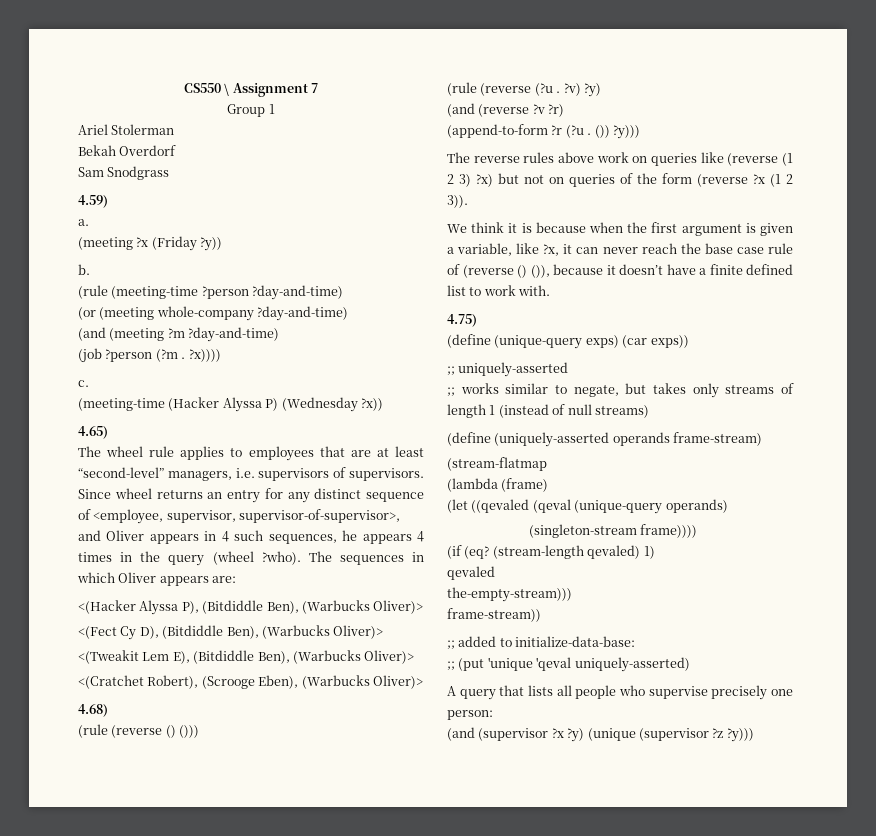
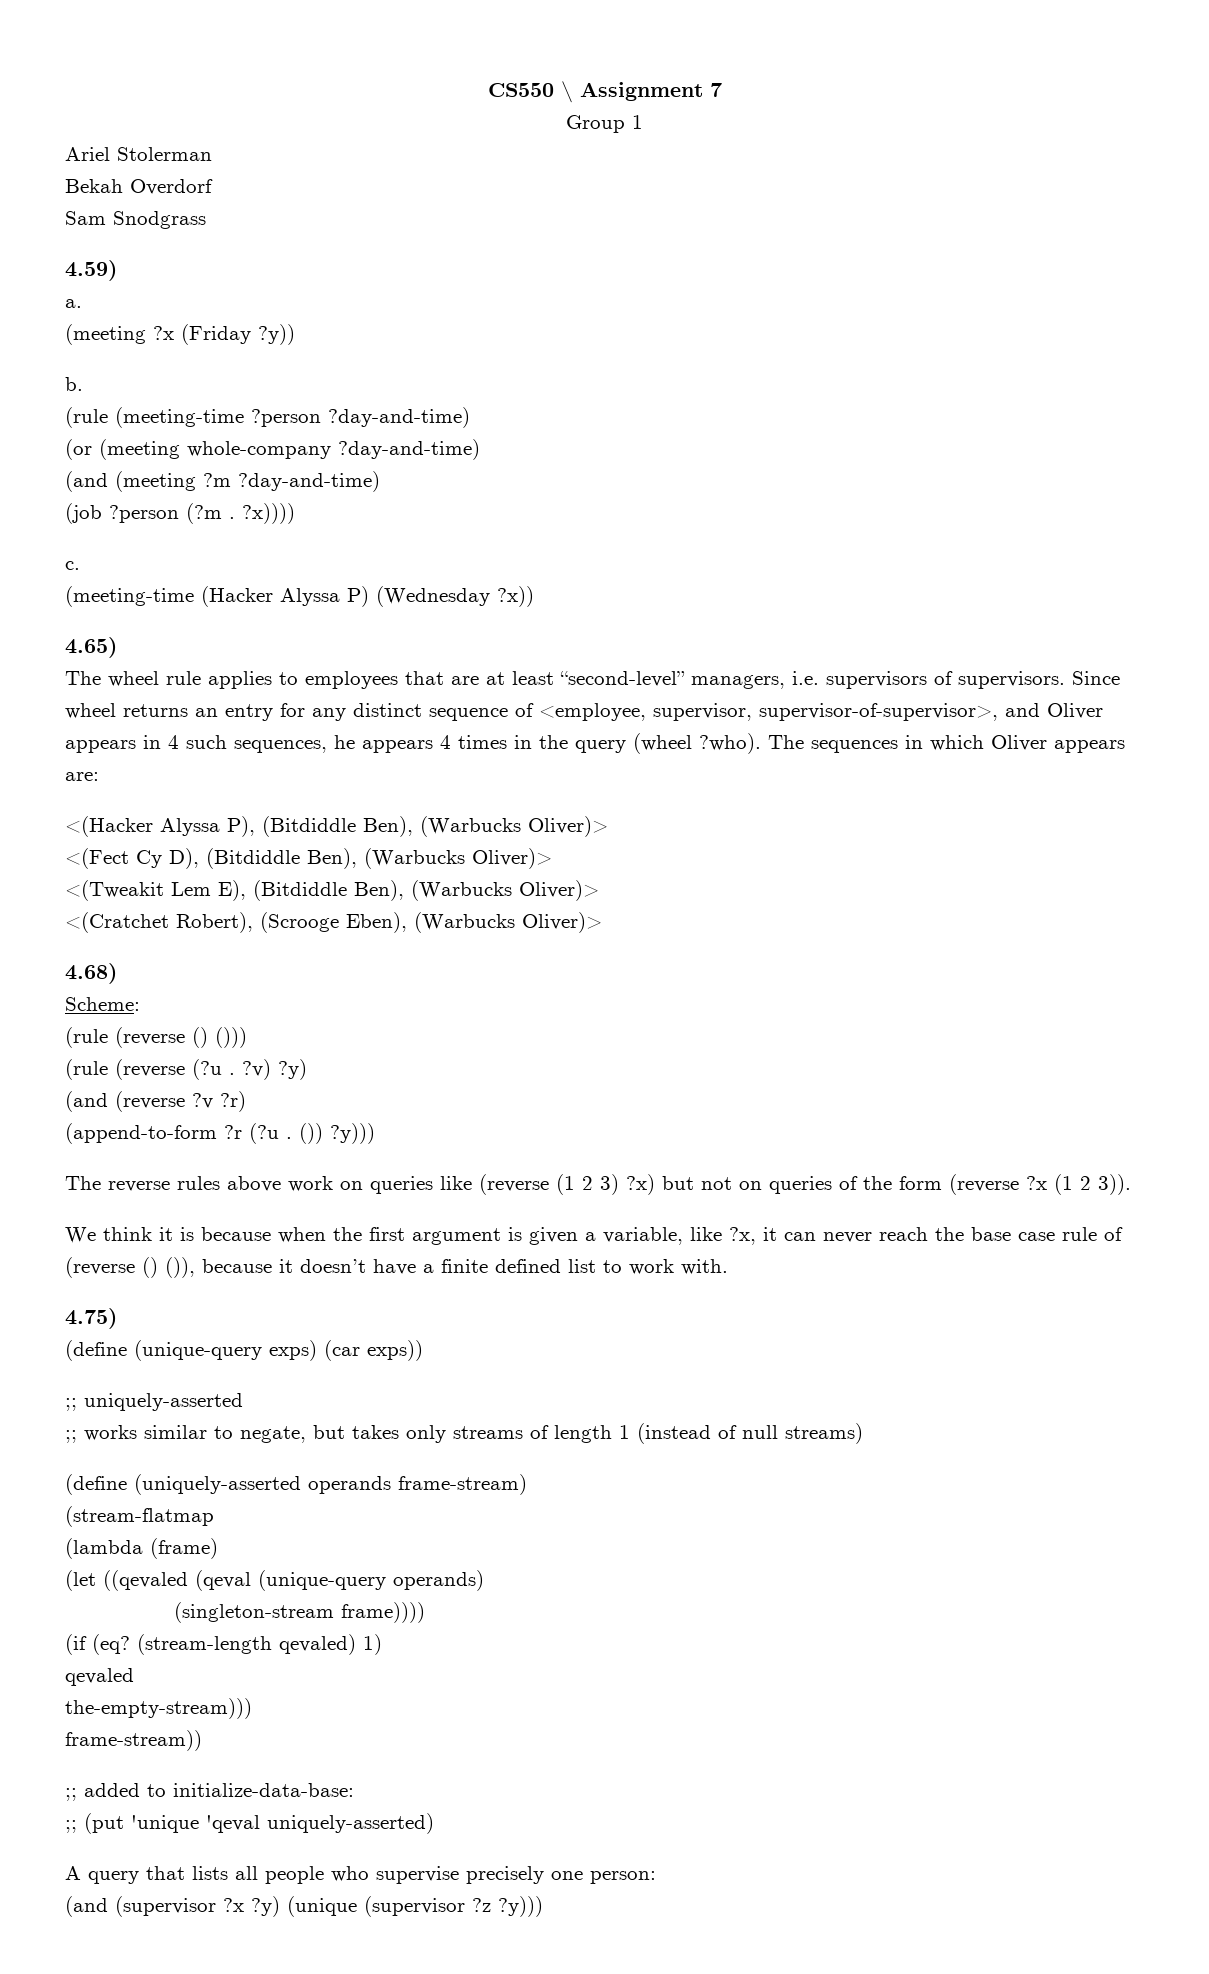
(108, 710) none -> [65,997,140,1011] // Scheme:

